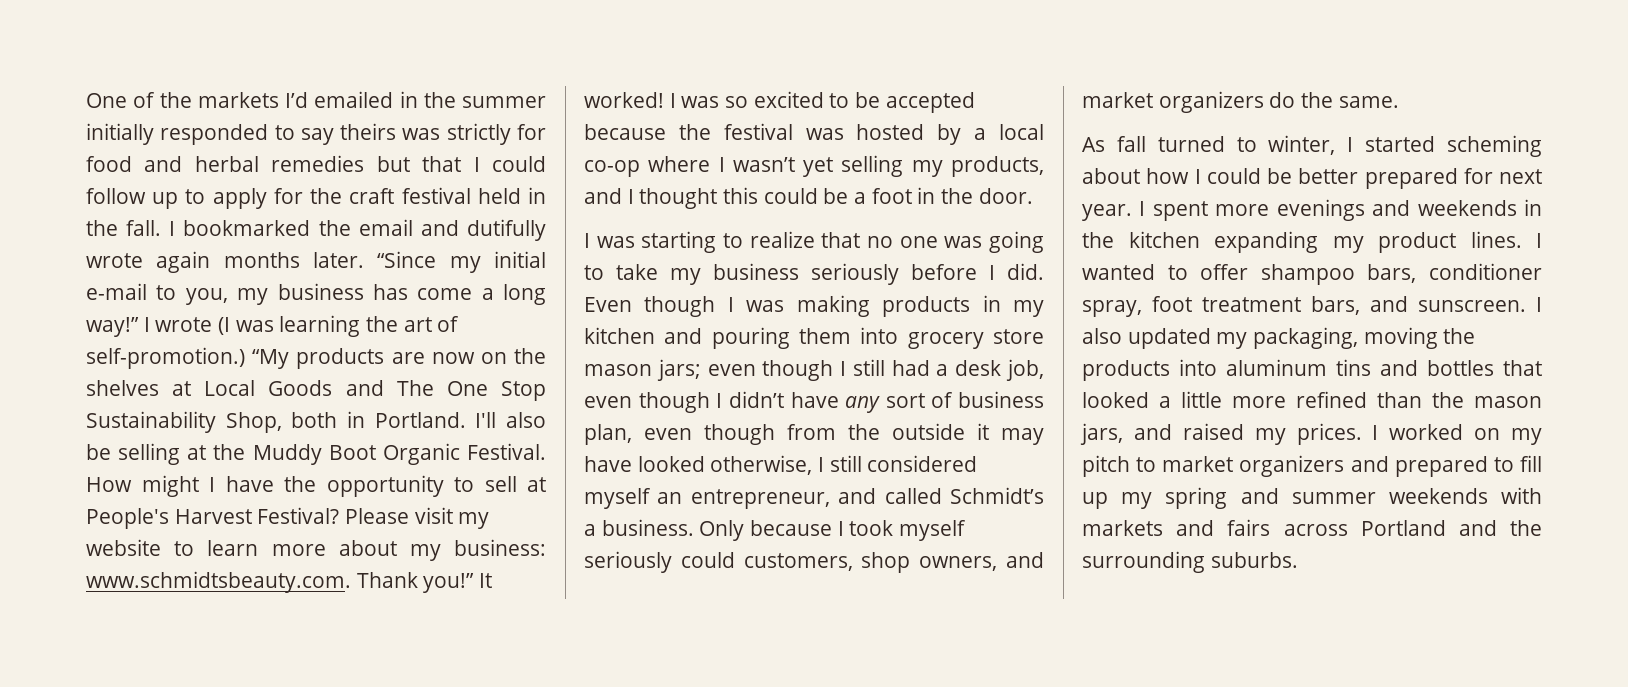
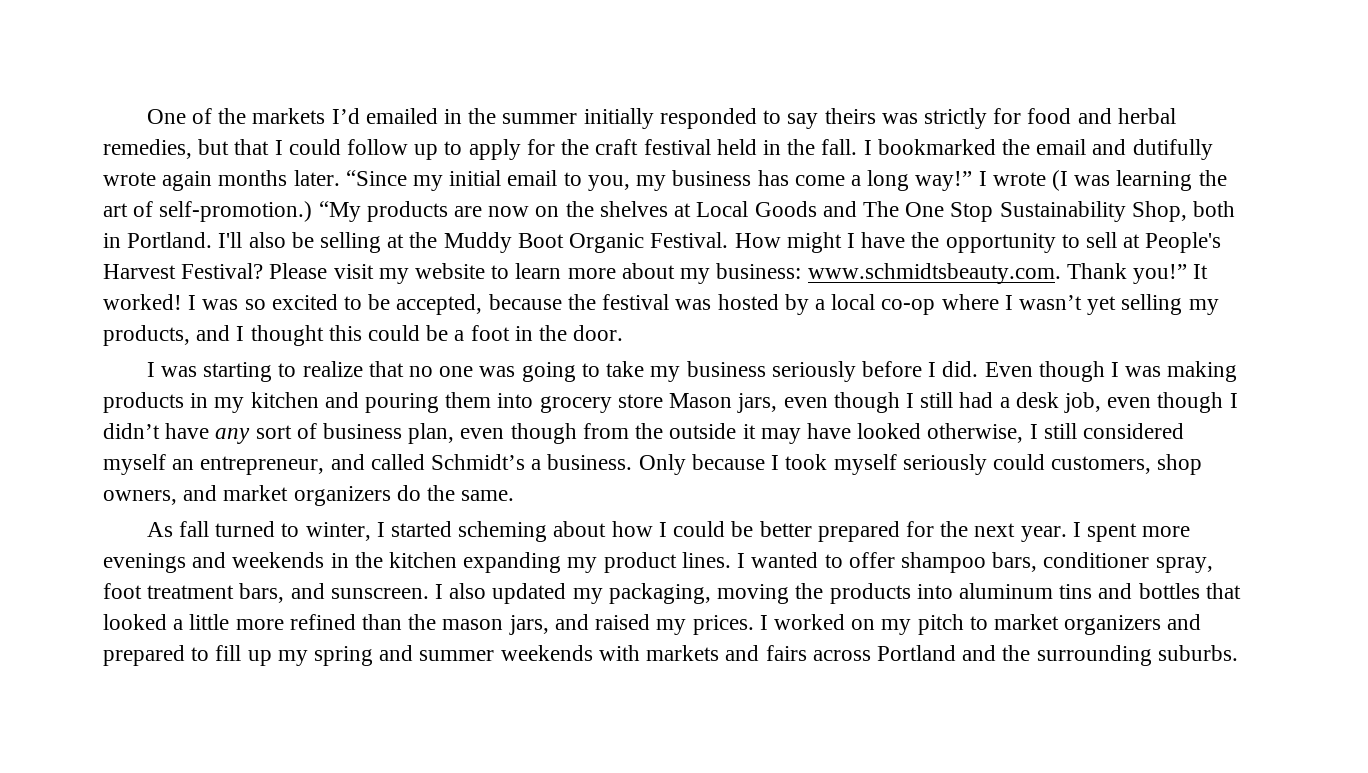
[271,155,365,172] remedies -> [103,139,192,159] remedies,
[86,283,147,300] e-mail -> [507,170,558,186] email
[885,92,975,113] accepted -> [396,294,483,315] accepted,
[584,359,701,381] mason jars; -> [669,393,778,413] Mason jars,
(1493, 176) none -> [940,521,969,537] the

